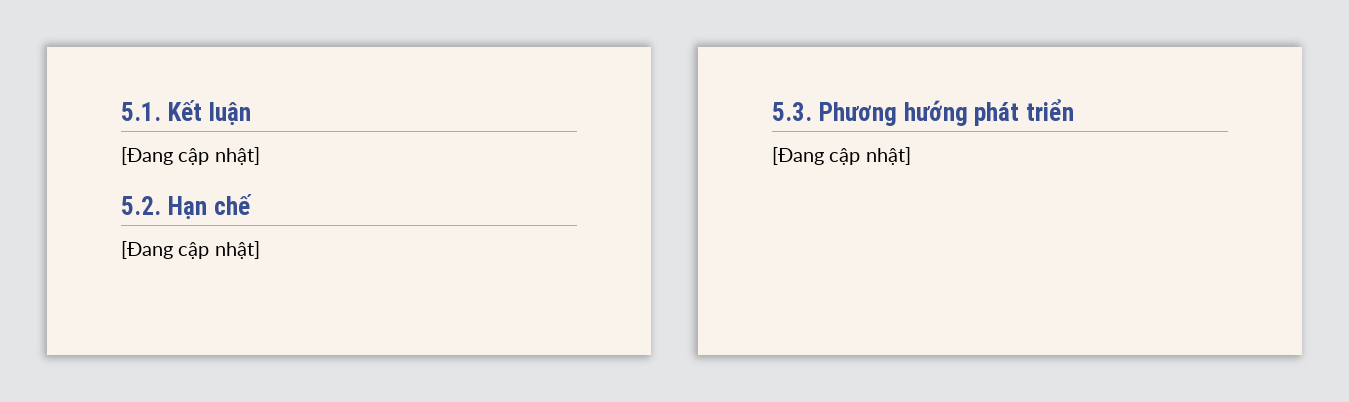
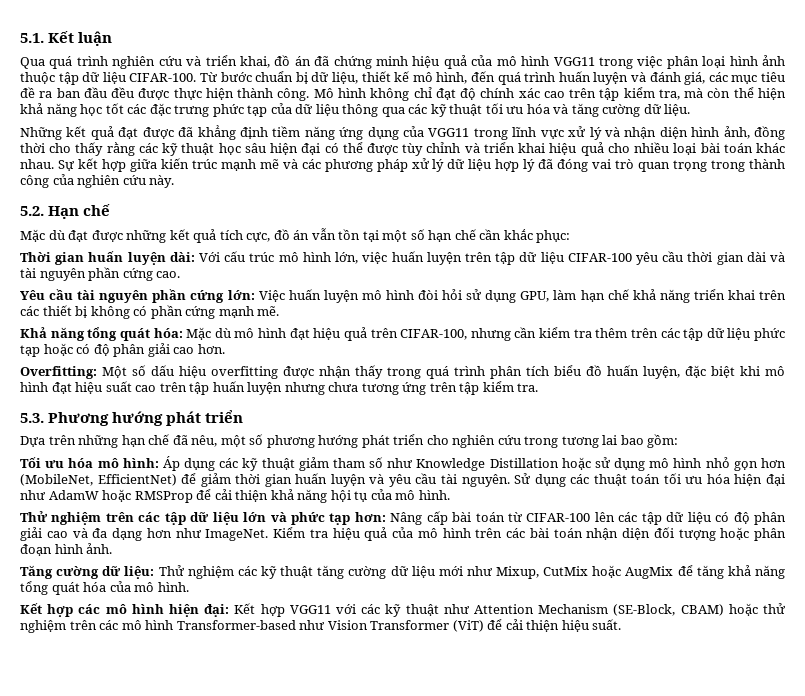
[121,147,260,165] [121,194,252,219] [121,241,260,259] [Đang cập nhật] // 5.2. Hạn chế // [Đang cập nhật] -> [20,55,785,69] [20,71,786,85] [20,87,786,101] [20,103,691,117] [20,125,785,140] [20,142,786,156] [20,158,785,172] [20,174,175,188] [20,204,111,219] [20,228,571,243] [20,251,786,265] [20,267,181,281] [20,289,787,303] [20,305,280,319] [20,327,785,341] [20,343,225,357] [20,365,785,379] [20,381,539,395] Qua quá trình nghiên cứu và triển khai, đồ án đã chứng minh hiệu quả của mô hình VGG11 trong việc phân loại hình ảnh thuộc tập dữ liệu CIFAR-100. Từ bước chuẩn bị dữ liệu, thiết kế mô hình, đến quá trình huấn luyện và đánh giá, các mục tiêu đề ra ban đầu đều được thực hiện thành công. Mô hình không chỉ đạt độ chính xác cao trên tập kiểm tra, mà còn thể hiện khả năng học tốt các đặc trưng phức tạp của dữ liệu thông qua các kỹ thuật tối ưu hóa và tăng cường dữ liệu. // Những kết quả đạt được đã khẳng định tiềm năng ứng dụng của VGG11 trong lĩnh vực xử lý và nhận diện hình ảnh, đồng thời cho thấy rằng các kỹ thuật học sâu hiện đại có thể được tùy chỉnh và triển khai hiệu quả cho nhiều loại bài toán khác nhau. Sự kết hợp giữa kiến trúc mạnh mẽ và các phương pháp xử lý dữ liệu hợp lý đã đóng vai trò quan trọng trong thành công của nghiên cứu này. // 5.2. Hạn chế // Mặc dù đạt được những kết quả tích cực, đồ án vẫn tồn tại một số hạn chế cần khắc phục: // Thời gian huấn luyện dài: Với cấu trúc mô hình lớn, việc huấn luyện trên tập dữ liệu CIFAR-100 yêu cầu thời gian dài và tài nguyên phần cứng cao. // Yêu cầu tài nguyên phần cứng lớn: Việc huấn luyện mô hình đòi hỏi sử dụng GPU, làm hạn chế khả năng triển khai trên các thiết bị không có phần cứng mạnh mẽ. // Khả năng tổng quát hóa: Mặc dù mô hình đạt hiệu quả trên CIFAR-100, nhưng cần kiểm tra thêm trên các tập dữ liệu phức tạp hoặc có độ phân giải cao hơn. // Overfitting: Một số dấu hiệu overfitting được nhận thấy trong quá trình phân tích biểu đồ huấn luyện, đặc biệt khi mô hình đạt hiệu suất cao trên tập huấn luyện nhưng chưa tương ứng trên tập kiểm tra.
[772,147,911,165] [Đang cập nhật] -> [20,434,679,448] [20,456,786,471] [20,473,785,487] [20,489,450,503] [20,511,787,525] [20,527,786,541] [20,543,113,556] [20,565,785,579] [20,581,189,595] [20,603,786,617] [20,619,622,633] Dựa trên những hạn chế đã nêu, một số phương hướng phát triển cho nghiên cứu trong tương lai bao gồm: // Tối ưu hóa mô hình: Áp dụng các kỹ thuật giảm tham số như Knowledge Distillation hoặc sử dụng mô hình nhỏ gọn hơn (MobileNet, EfficientNet) để giảm thời gian huấn luyện và yêu cầu tài nguyên. Sử dụng các thuật toán tối ưu hóa hiện đại như AdamW hoặc RMSProp để cải thiện khả năng hội tụ của mô hình. // Thử nghiệm trên các tập dữ liệu lớn và phức tạp hơn: Nâng cấp bài toán từ CIFAR-100 lên các tập dữ liệu có độ phân giải cao và đa dạng hơn như ImageNet. Kiểm tra hiệu quả của mô hình trên các bài toán nhận diện đối tượng hoặc phân đoạn hình ảnh. // Tăng cường dữ liệu: Thử nghiệm các kỹ thuật tăng cường dữ liệu mới như Mixup, CutMix hoặc AugMix để tăng khả năng tổng quát hóa của mô hình. // Kết hợp các mô hình hiện đại: Kết hợp VGG11 với các kỹ thuật như Attention Mechanism (SE-Block, CBAM) hoặc thử nghiệm trên các mô hình Transformer-based như Vision Transformer (ViT) để cải thiện hiệu suất.

